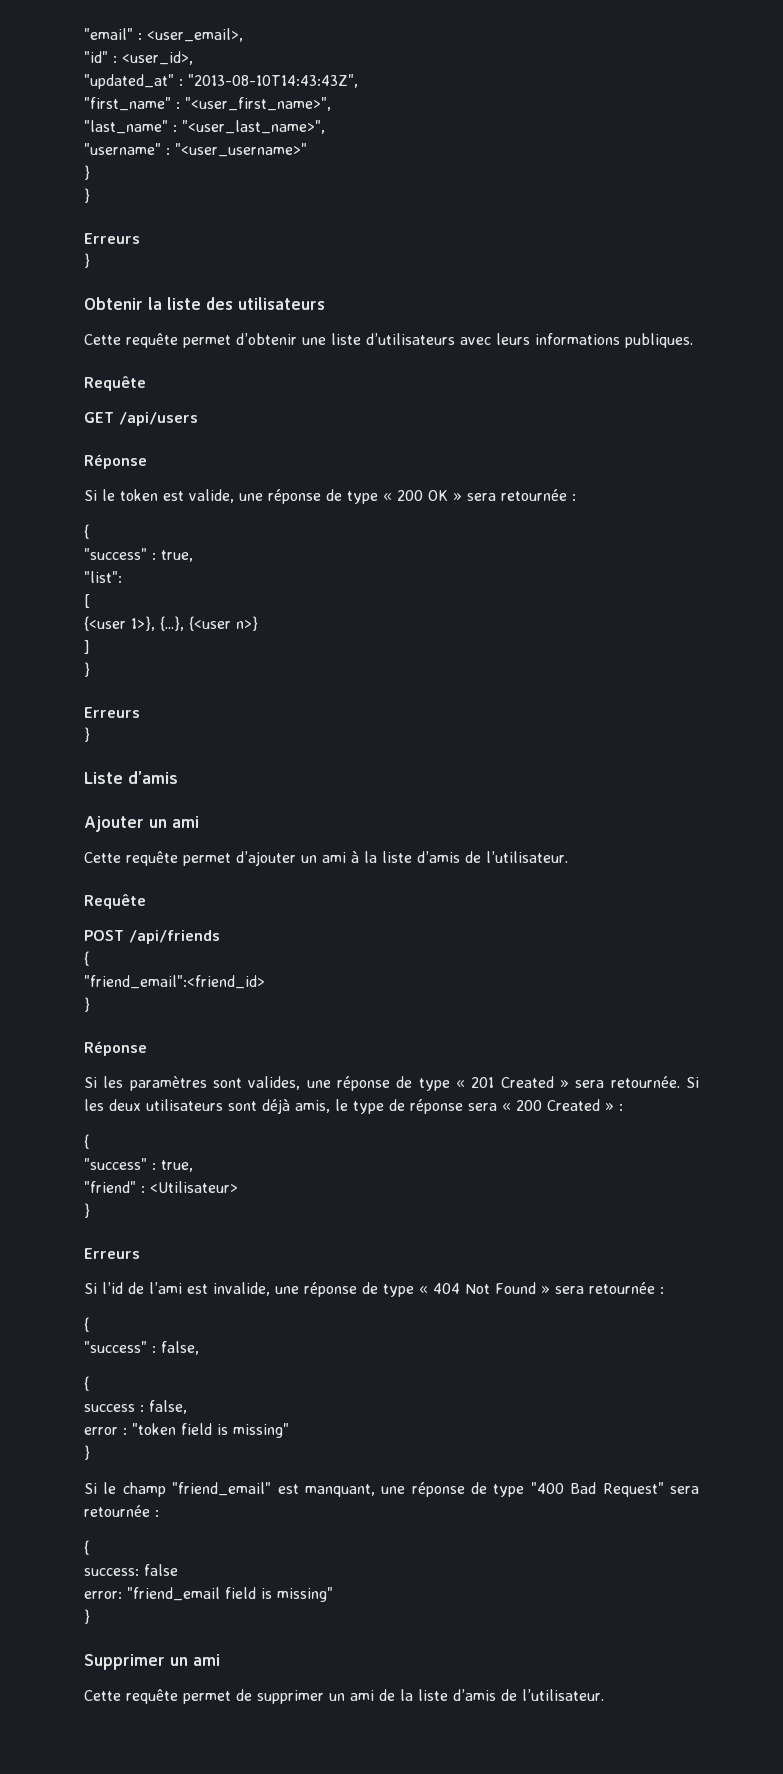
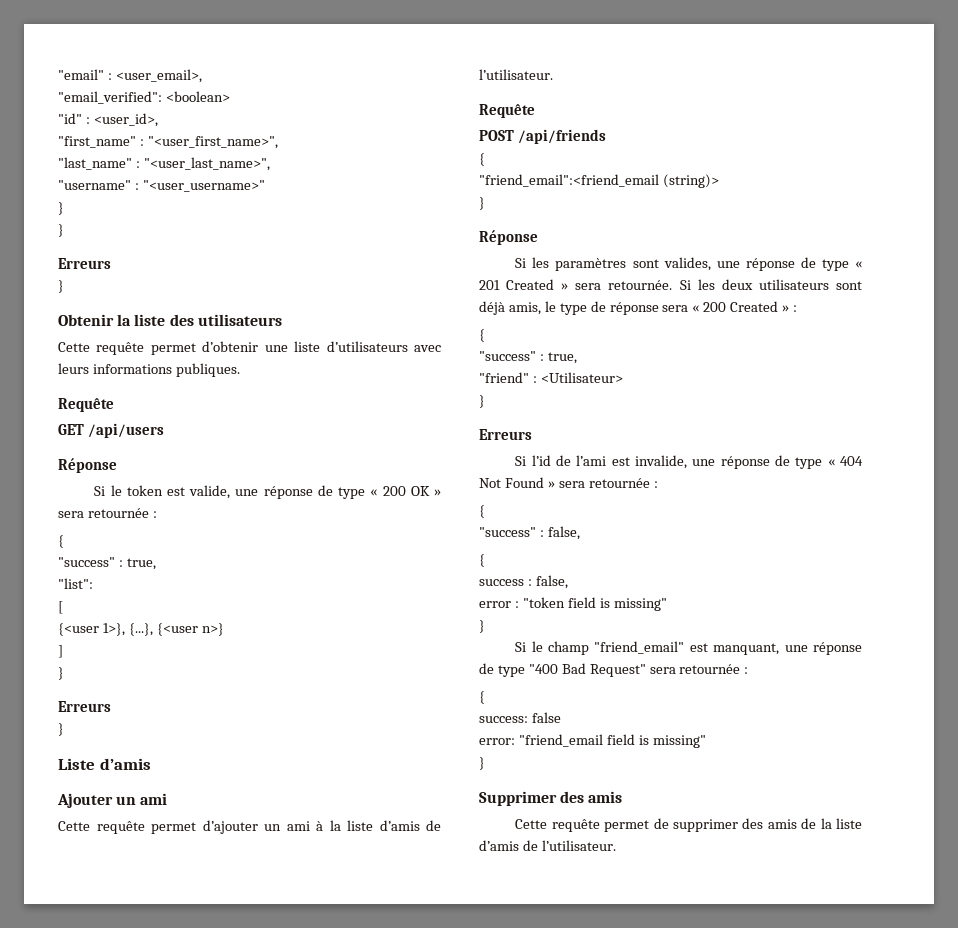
(243, 35) none -> [58,91,230,104] // "email_verified": <boolean>
[84,74,358,89] // "updated_at" : "2013-08-10T14:43:43Z", -> (158, 120) none
[84,975,265,989] "friend_email":<friend_id> -> [479,174,719,188] "friend_email":<friend_email (string)>
[170,1654,220,1666] un ami -> [560,791,623,803] des amis
[329,1690,374,1701] un ami -> [742,818,797,829] des amis

